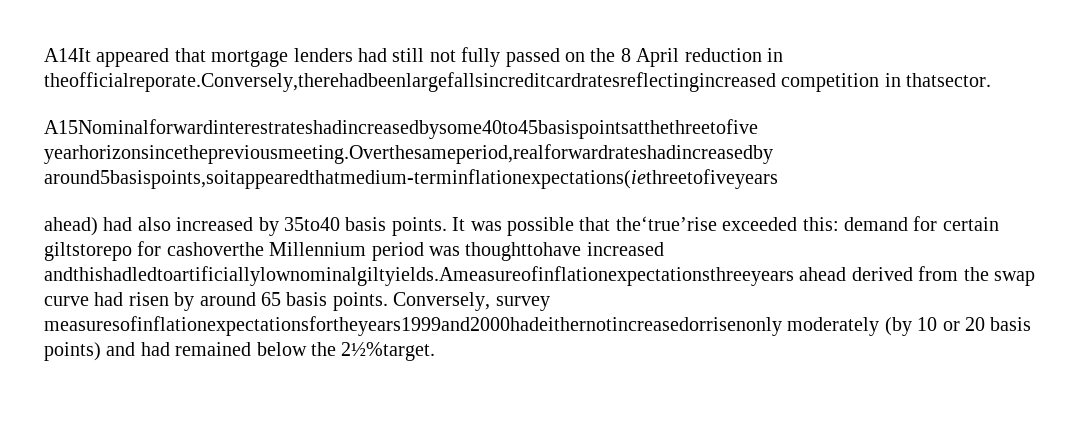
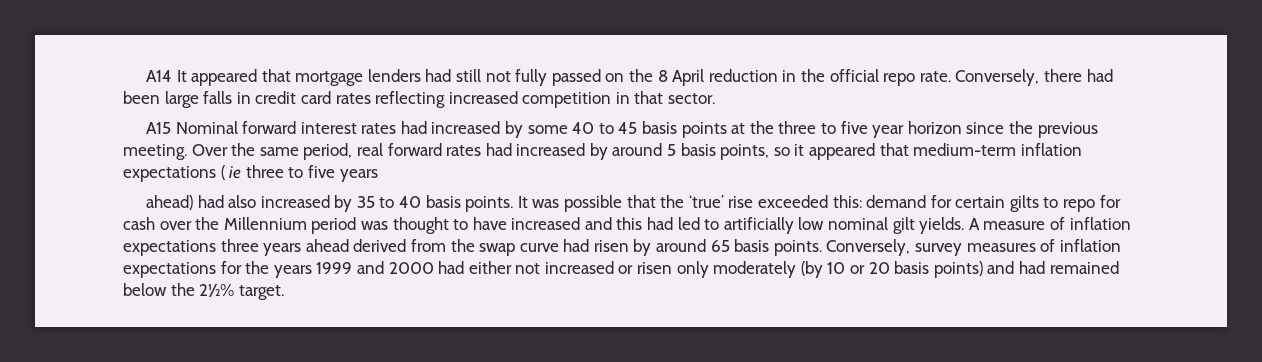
[44,48,91,62] A14It -> [145,70,187,82] A14 It
[44,72,992,92] [44,119,758,139] [44,144,773,164] [44,169,778,189] theofficialreporate.Conversely,therehadbeenlargefallsincreditcardratesreflectingincreased competition in thatsector. // A15Nominalforwardinterestrateshadincreasedbysome40to45basispointsatthethreetofive yearhorizonsincethepreviousmeeting.Overthesameperiod,realforwardrateshadincreasedby around5basispoints,soitappearedthatmedium-terminflationexpectations(iethreetofiveyears -> [800,69,1113,86] [123,91,716,108] [145,121,1098,138] [123,143,1082,160] [123,165,378,182] the official repo rate. Conversely, there had been large falls in credit card rates reflecting increased competition in that sector. // A15 Nominal forward interest rates had increased by some 40 to 45 basis points at the three to five year horizon since the previous meeting. Over the same period, real forward rates had increased by around 5 basis points, so it appeared that medium-term inflation expectations ( ie three to five years
[284,217,340,231] 35to40 -> [356,196,422,208] 35 to 40
[615,216,717,231] the‘true’rise -> [660,195,754,208] the ‘true’ rise
[44,241,664,261] [44,266,794,286] giltstorepo for cashoverthe Millennium period was thoughttohave increased andthishadledtoartificiallylownominalgiltyields.Ameasureofinflationexpectationsthreeyears -> [1009,195,1121,212] [123,217,1131,234] [123,239,302,256] gilts to repo for cash over the Millennium period was thought to have increased and this had led to artificially low nominal gilt yields. A measure of inflation expectations three years
[44,316,782,336] measuresofinflationexpectationsfortheyears1999and2000hadeithernotincreasedorrisenonly -> [966,239,1121,252] [123,261,709,278] measures of inflation expectations for the years 1999 and 2000 had either not increased or risen only
[341,342,436,361] 2½%target. -> [199,284,284,300] 2½% target.

